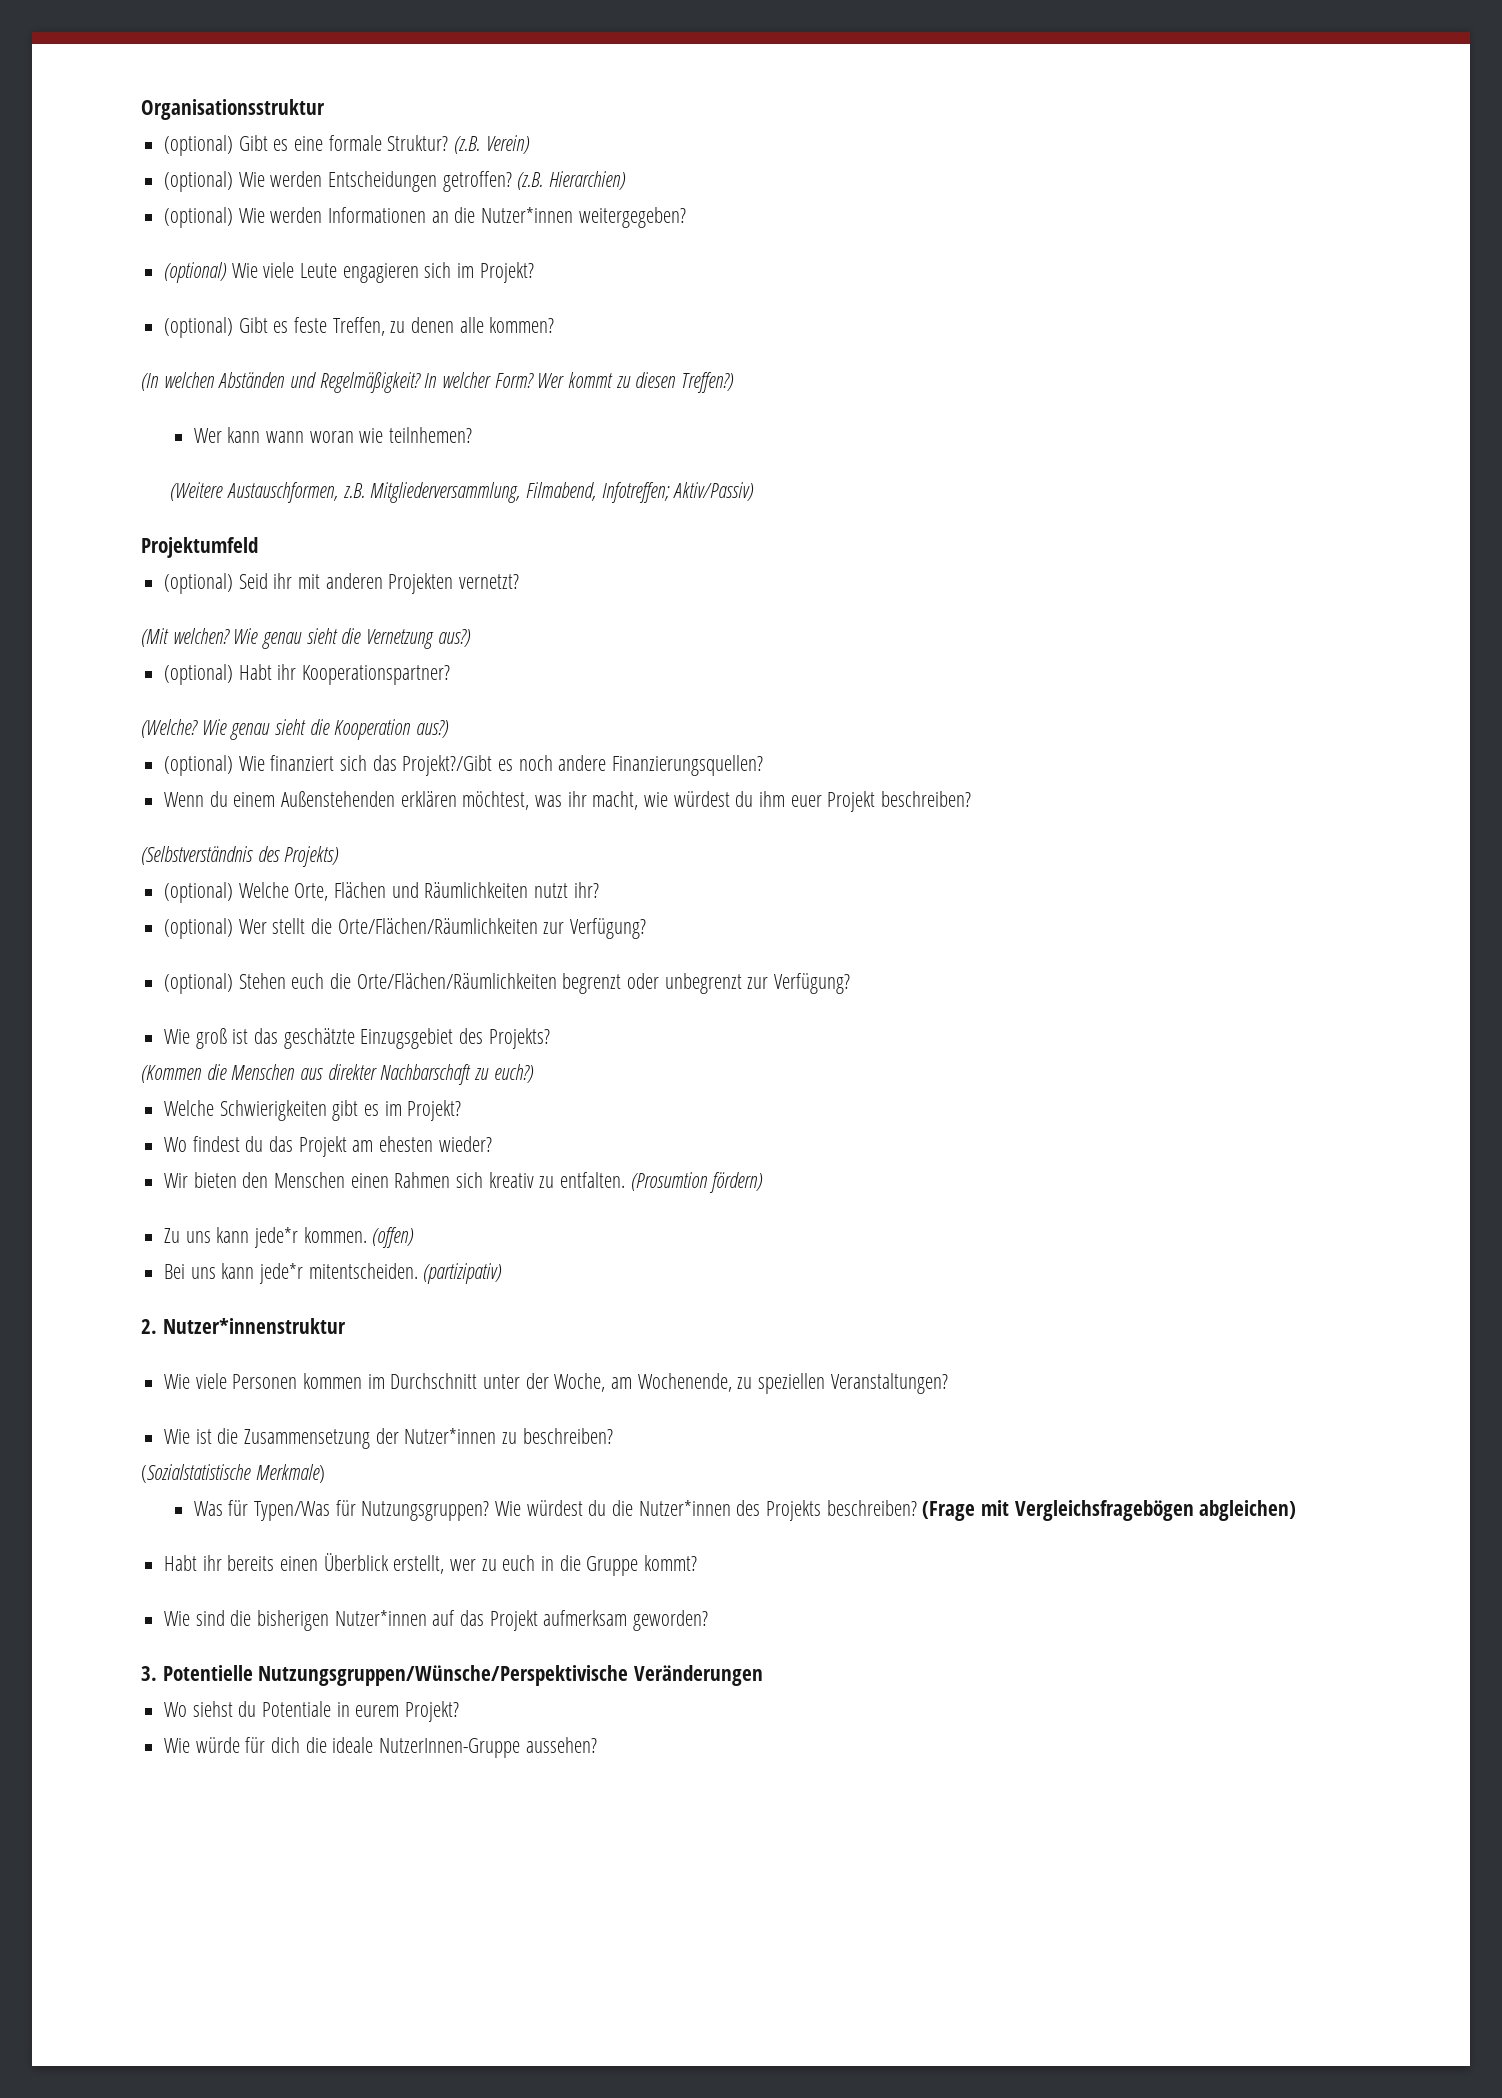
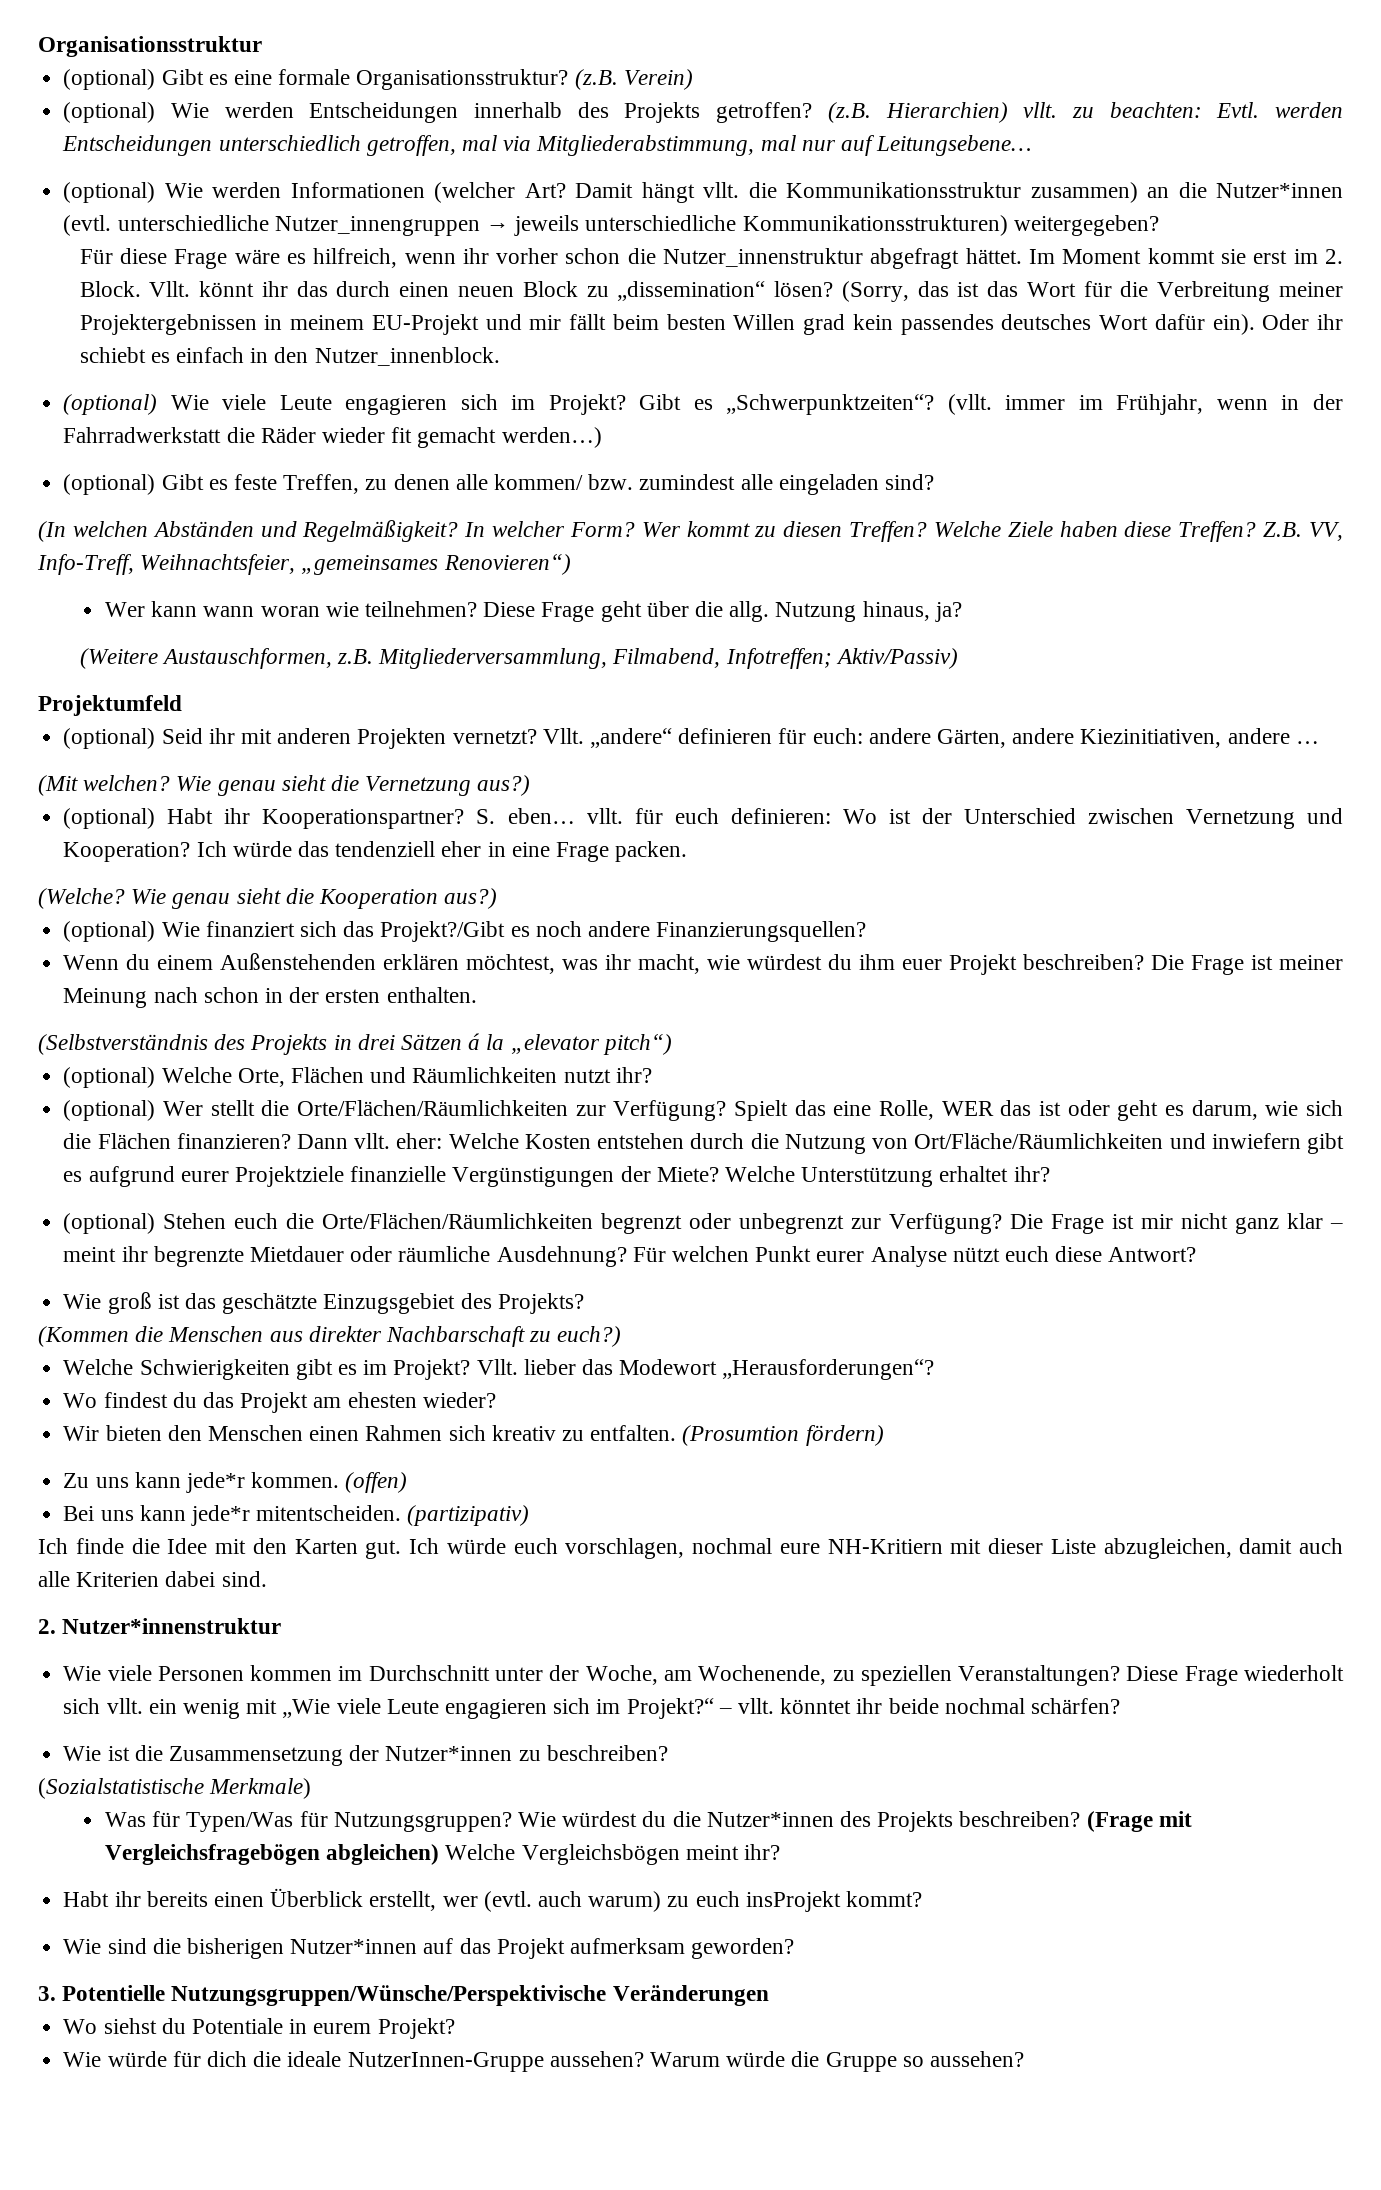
[387,135,449,151] Struktur? -> [356,69,569,90] Organisationsstruktur?
(438, 181) none -> [474,102,701,123] innerhalb des Projekts
[164,207,686,228] // (optional) Wie werden Informationen an die Nutzer*innen weitergegeben? -> [1023,102,1343,118] [62,135,1032,156] [63,182,1343,203] [63,215,1159,236] [79,248,1344,269] [79,281,1343,302] [79,314,1343,335] [79,347,500,366] vllt. zu beachten: Evtl. werden Entscheidungen unterschiedlich getroffen, mal via Mitgliederabstimmung, mal nur auf Leitungsebene… // (optional) Wie werden Informationen (welcher Art? Damit hängt vllt. die Kommunikationsstruktur zusammen) an die Nutzer*innen (evtl. unterschiedliche Nutzer_innengruppen → jeweils unterschiedliche Kommunikationsstrukturen) weitergegeben? // Für diese Frage wäre es hilfreich, wenn ihr vorher schon die Nutzer_innenstruktur abgefragt hättet. Im Moment kommt sie erst im 2. Block. Vllt. könnt ihr das durch einen neuen Block zu „dissemination“ lösen? (Sorry, das ist das Wort für die Verbreitung meiner Projektergebnissen in meinem EU-Projekt und mir fällt beim besten Willen grad kein passendes deutsches Wort dafür ein). Oder ihr schiebt es einfach in den Nutzer_innenblock.
(534, 272) none -> [639,394,1343,415] [63,427,602,448] Gibt es „Schwerpunktzeiten“? (vllt. immer im Frühjahr, wenn in der Fahrradwerkstatt die Räder wieder fit gemacht werden…)
[489,317,555,333] kommen? -> [493,474,935,495] kommen/ bzw. zumindest alle eingeladen sind?
[681,372,735,393] Treffen?) -> [849,521,1344,542] [37,554,571,575] Treffen? Welche Ziele haben diese Treffen? Z.B. VV, Info-Treff, Weihnachtsfeier, „gemeinsames Renovieren“)
[388,427,472,443] teilnhemen? -> [364,601,962,622] teilnehmen? Diese Frage geht über die allg. Nutzung hinaus, ja?
(520, 581) none -> [542,728,1319,748] Vllt. „andere“ definieren für euch: andere Gärten, andere Kiezinitiativen, andere …
(451, 675) none -> [476,808,1344,829] [63,841,688,862] S. eben… vllt. für euch definieren: Wo ist der Unterschied zwischen Vernetzung und Kooperation? Ich würde das tendenziell eher in eine Frage packen.
[141,846,340,867] // (Selbstverständnis des Projekts) -> [1151,955,1343,975] [63,987,477,1008] [38,1033,672,1055] Die Frage ist meiner Meinung nach schon in der ersten enthalten. // (Selbstverständnis des Projekts in drei Sätzen á la „elevator pitch“)
(647, 928) none -> [733,1100,1344,1121] [63,1133,1345,1154] [63,1166,1050,1187] Spielt das eine Rolle, WER das ist oder geht es darum, wie sich die Flächen finanzieren? Dann vllt. eher: Welche Kosten entstehen durch die Nutzung von Ort/Fläche/Räumlichkeiten und inwiefern gibt es aufgrund eurer Projektziele finanzielle Vergünstigungen der Miete? Welche Unterstützung erhaltet ihr?
(851, 983) none -> [1010,1213,1344,1234] [63,1246,1197,1267] Die Frage ist mir nicht ganz klar – meint ihr begrenzte Mietdauer oder räumliche Ausdehnung? Für welchen Punkt eurer Analyse nützt euch diese Antwort?
(462, 1110) none -> [476,1359,935,1380] Vllt. lieber das Modewort „Herausforderungen“?
(503, 1273) none -> [38,1538,1343,1559] [38,1571,267,1587] // Ich finde die Idee mit den Karten gut. Ich würde euch vorschlagen, nochmal eure NH-Kritiern mit dieser Liste abzugleichen, damit auch alle Kriterien dabei sind.
(948, 1383) none -> [1126,1665,1345,1686] [63,1698,1121,1719] Diese Frage wiederholt sich vllt. ein wenig mit „Wie viele Leute engagieren sich im Projekt?“ – vllt. könntet ihr beide nochmal schärfen?
(1297, 1510) none -> [445,1844,780,1865] Welche Vergleichsbögen meint ihr?
[481,1555,639,1576] zu euch in die Gruppe -> [483,1891,841,1912] (evtl. auch warum) zu euch insProjekt
(597, 1745) none -> [649,2051,1025,2072] Warum würde die Gruppe so aussehen?

